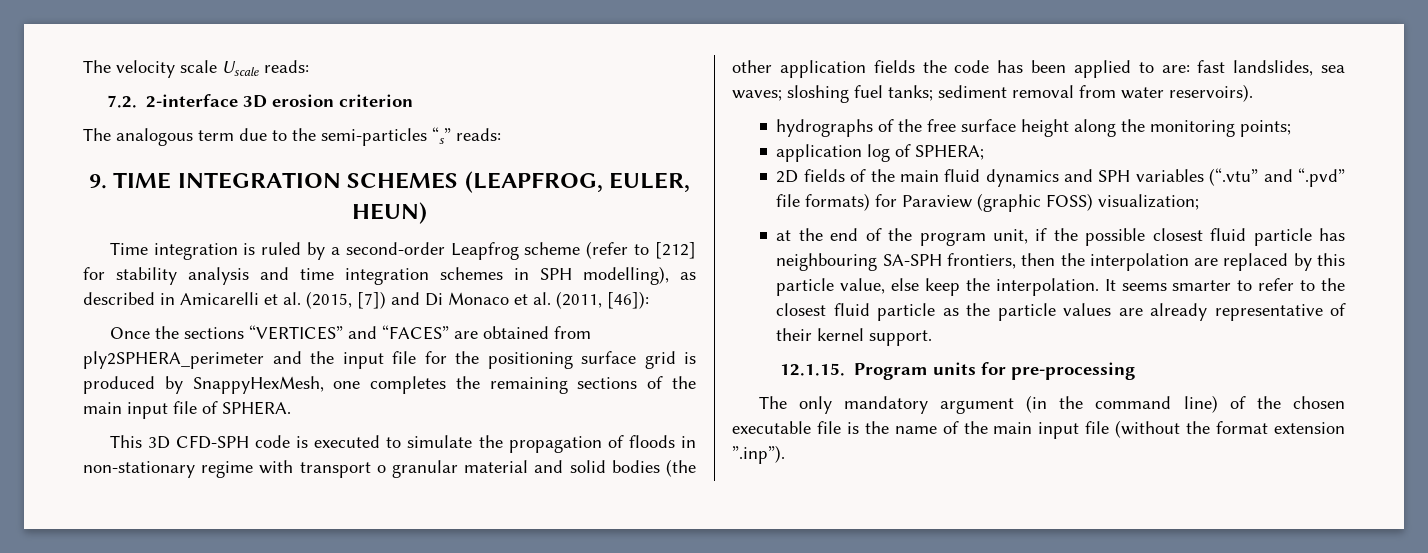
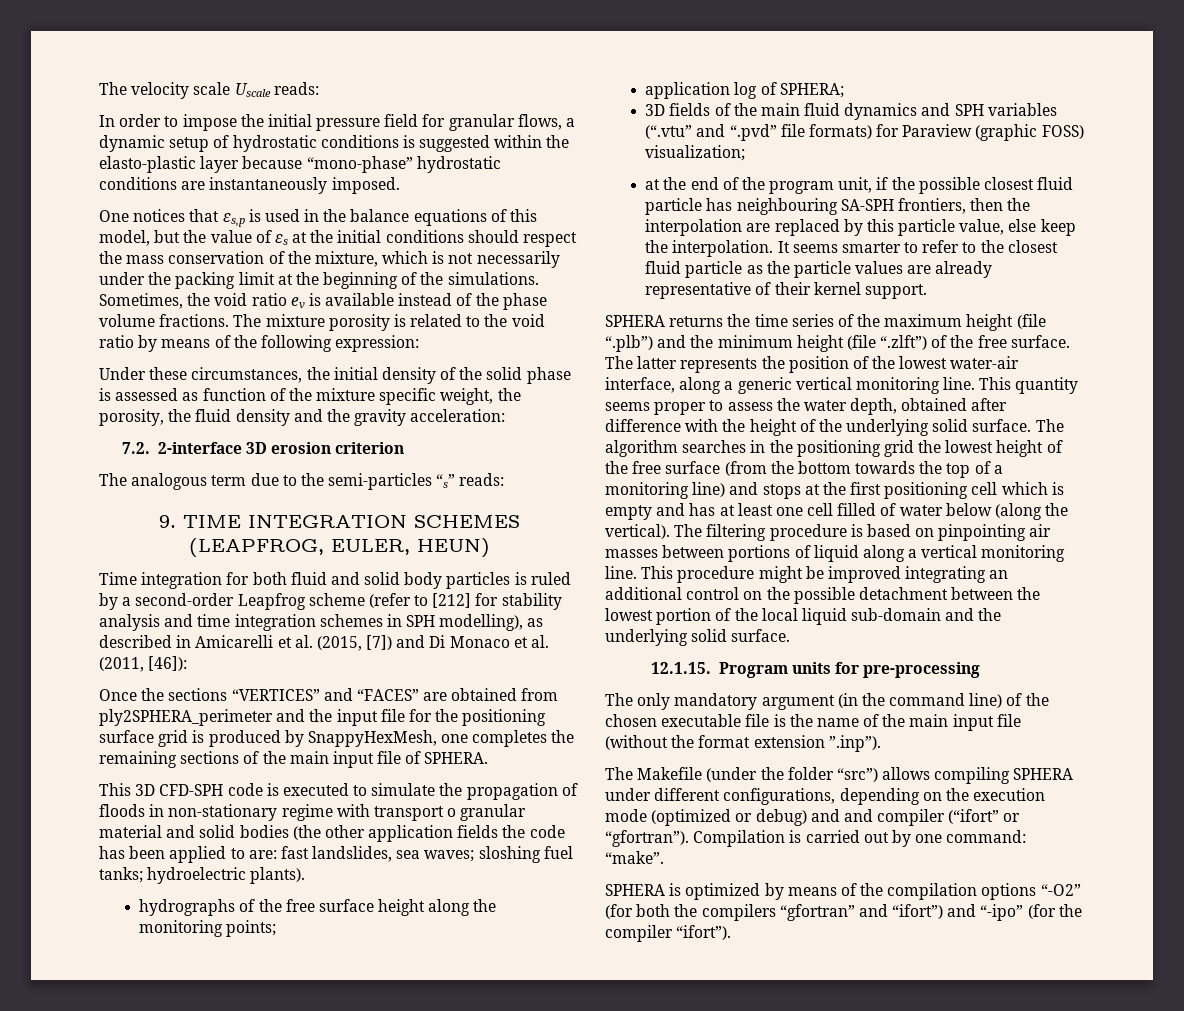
(309, 66) none -> [99,114,576,131] [99,135,570,152] [99,156,501,173] [99,177,400,194] [99,209,538,227] [99,230,578,247] [99,251,560,268] [99,272,539,289] [99,293,547,310] [99,314,545,331] [99,335,420,352] [99,367,571,384] [99,388,521,405] [99,409,506,426] // In order to impose the initial pressure field for granular flows, a dynamic setup of hydrostatic conditions is suggested within the elasto-plastic layer because “mono-phase” hydrostatic conditions are instantaneously imposed. // One notices that εs,p is used in the balance equations of this model, but the value of εs at the initial conditions should respect the mass conservation of the mixture, which is not necessarily under the packing limit at the beginning of the simulations. Sometimes, the void ratio ev is available instead of the phase volume fractions. The mixture porosity is related to the void ratio by means of the following expression: // Under these circumstances, the initial density of the solid phase is assessed as function of the mixture specific weight, the porosity, the fluid density and the gravity acceleration:
(238, 251) none -> [226,572,511,589] for both fluid and solid body particles
[938,84,1253,102] sediment removal from water reservoirs). -> [147,867,306,884] hydroelectric plants).
[776,170,799,183] 2D -> [645,104,666,116] 3D
(933, 338) none -> [605,314,1046,331] [605,335,1070,352] [605,356,1020,373] [605,377,1079,394] [605,398,1008,415] [605,419,1064,436] [605,440,1063,457] [605,461,1003,478] [605,482,1064,499] [605,503,1069,520] [605,524,1052,541] [605,545,1066,562] [605,566,1009,583] [605,587,1041,604] [605,608,1002,625] [605,629,791,646] // SPHERA returns the time series of the maximum height (file “.plb”) and the minimum height (file “.zlft”) of the free surface. The latter represents the position of the lowest water-air interface, along a generic vertical monitoring line. This quantity seems proper to assess the water depth, obtained after difference with the height of the underlying solid surface. The algorithm searches in the positioning grid the lowest height of the free surface (from the bottom towards the top of a monitoring line) and stops at the first positioning cell which is empty and has at least one cell filled of water below (along the vertical). The filtering procedure is based on pinpointing air masses between portions of liquid along a vertical monitoring line. This procedure might be improved integrating an additional control on the possible detachment between the lowest portion of the local liquid sub-domain and the underlying solid surface.
(785, 454) none -> [605,767,1074,784] [605,788,1046,805] [605,809,1021,826] [605,830,1027,847] [605,851,664,864] [605,883,1081,900] [605,904,1082,921] [605,925,732,942] // The Makefile (under the folder “src”) allows compiling SPHERA under different configurations, depending on the execution mode (optimized or debug) and and compiler (“ifort” or “gfortran”). Compilation is carried out by one command: “make”. // SPHERA is optimized by means of the compilation options “-O2” (for both the compilers “gfortran” and “ifort”) and “-ipo” (for the compiler “ifort”).

